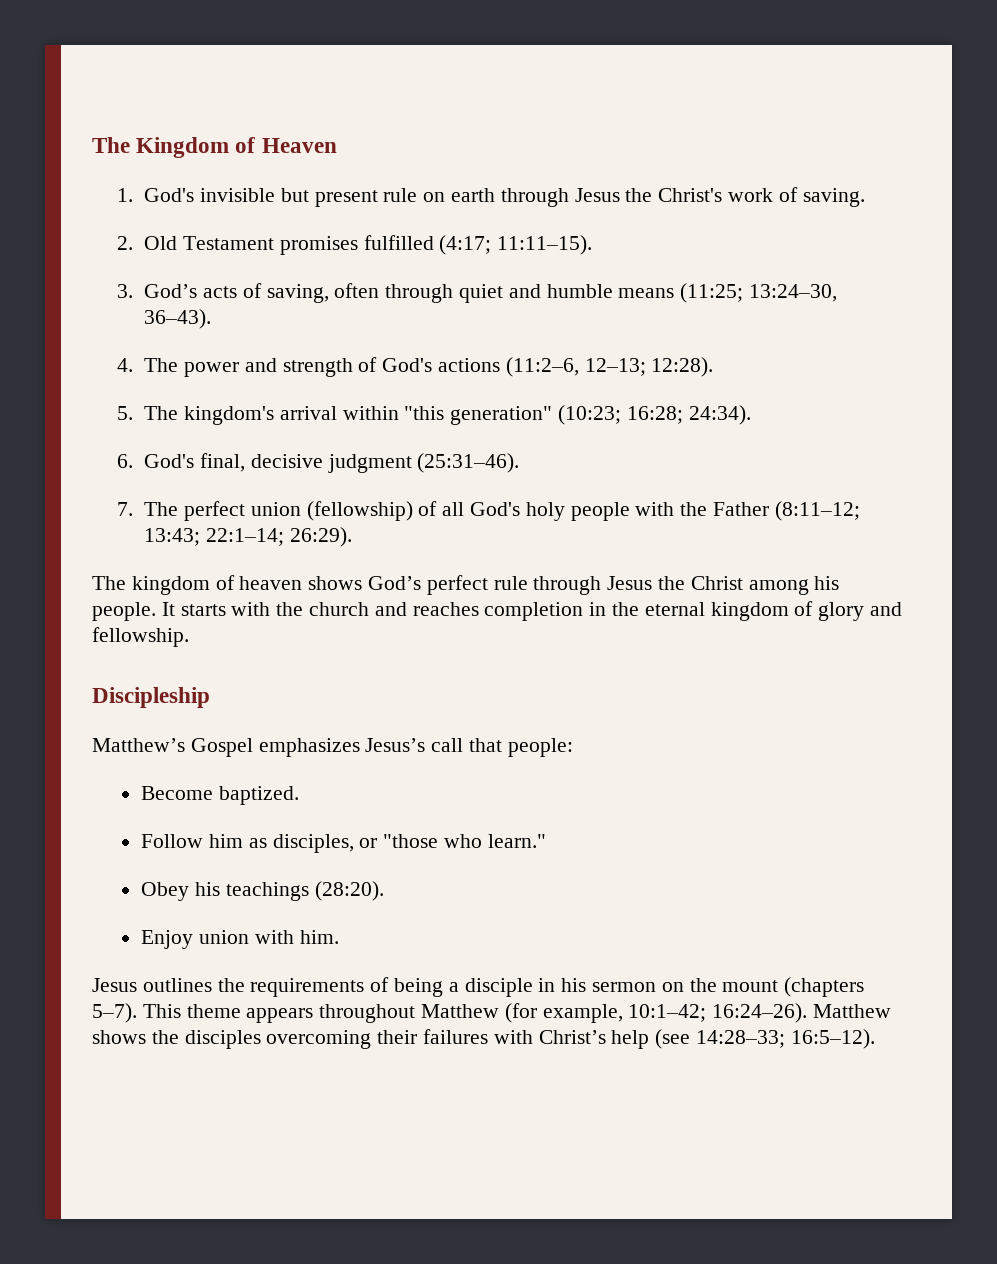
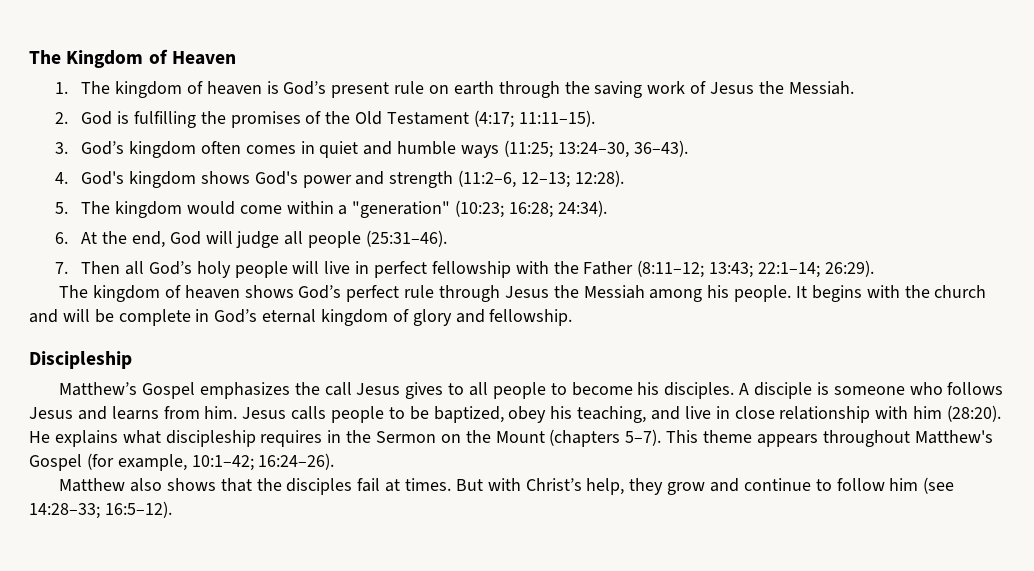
[144,188,309,202] God's invisible but -> [81,81,327,98] The kingdom of heaven is God’s
[574,187,865,207] [117,235,434,255] Jesus the Christ's work of saving. // 2. Old Testament promises fulfilled -> [564,81,854,98] [55,111,469,128] the saving work of Jesus the Messiah. // 2. God is fulfilling the promises of the Old Testament
[203,283,454,303] acts of saving, often through -> [128,141,315,158] kingdom often comes in
[618,288,675,298] means -> [460,145,499,158] ways
[144,357,501,377] The power and strength of God's actions -> [81,171,454,188] God's kingdom shows God's power and strength
[184,405,751,425] [117,453,520,473] [117,501,630,521] kingdom's arrival within "this generation" (10:23; 16:28; 24:34). // 6. God's final, decisive judgment (25:31–46). // 7. The perfect union (fellowship) of all God's holy people -> [114,200,607,218] [55,230,447,248] [55,261,511,278] kingdom would come within a "generation" (10:23; 16:28; 24:34). // 6. At the end, God will judge all people (25:31–46). // 7. Then all God’s holy people will live in perfect fellowship
[690,576,743,590] Christ -> [583,285,645,299] Messiah
[180,604,226,616] starts -> [811,285,862,302] begins
[412,602,640,621] reaches completion in the -> [62,309,258,326] will be complete in God’s
[365,738,573,757] [141,786,299,805] [141,834,546,853] [141,881,384,901] [141,930,339,949] [92,977,657,997] Jesus’s call that people: // Become baptized. // Follow him as disciples, or "those who learn." // Obey his teachings (28:20). // Enjoy union with him. // Jesus outlines the requirements of being a disciple in his sermon -> [294,382,1004,399] [29,405,1002,423] [29,430,437,447] the call Jesus gives to all people to become his disciples. A disciple is someone who follows Jesus and learns from him. Jesus calls people to be baptized, obey his teaching, and live in close relationship with him (28:20). He explains what discipleship requires in the Sermon
[722,980,779,992] mount -> [495,431,545,443] Mount
[421,1004,500,1018] Matthew -> [914,430,993,444] [29,454,82,471] Matthew's Gospel
[813,1004,892,1018] [92,1029,650,1049] Matthew shows the disciples overcoming their failures with Christ’s help -> [59,478,919,495] // Matthew also shows that the disciples fail at times. But with Christ’s help, they grow and continue to follow him

